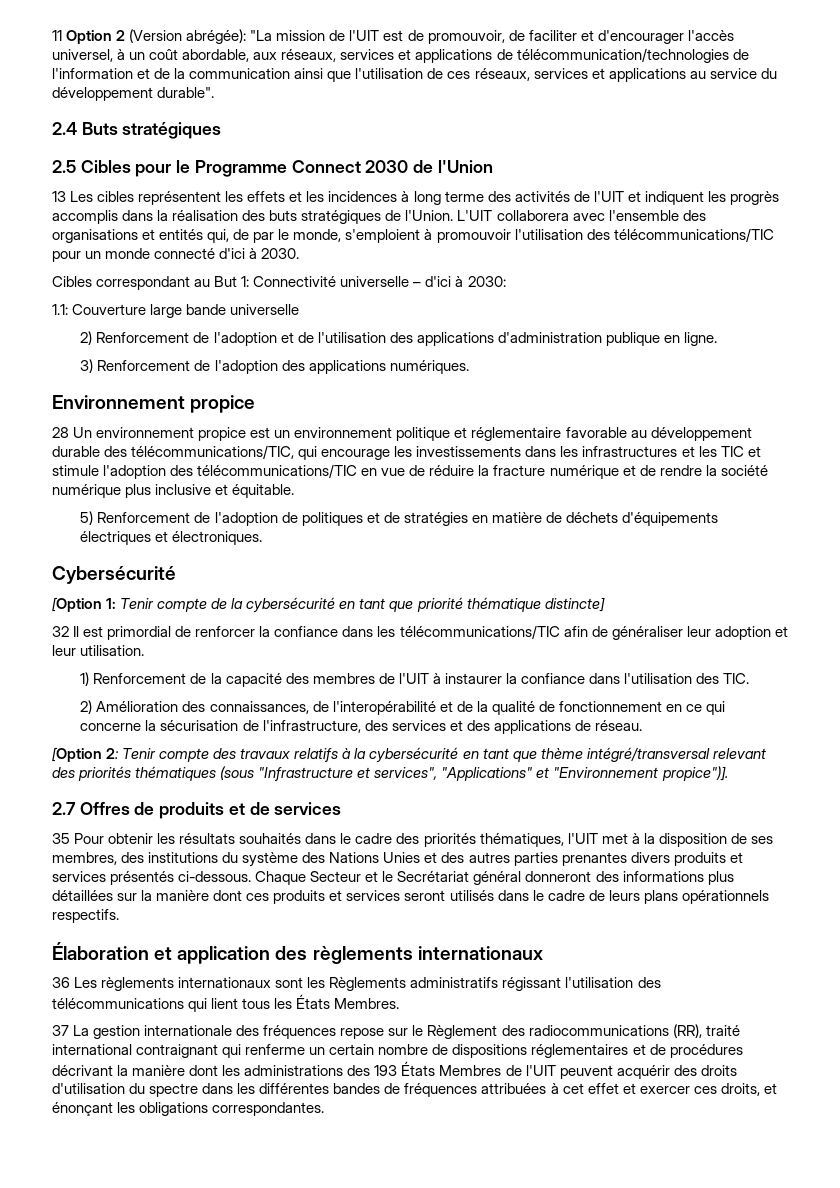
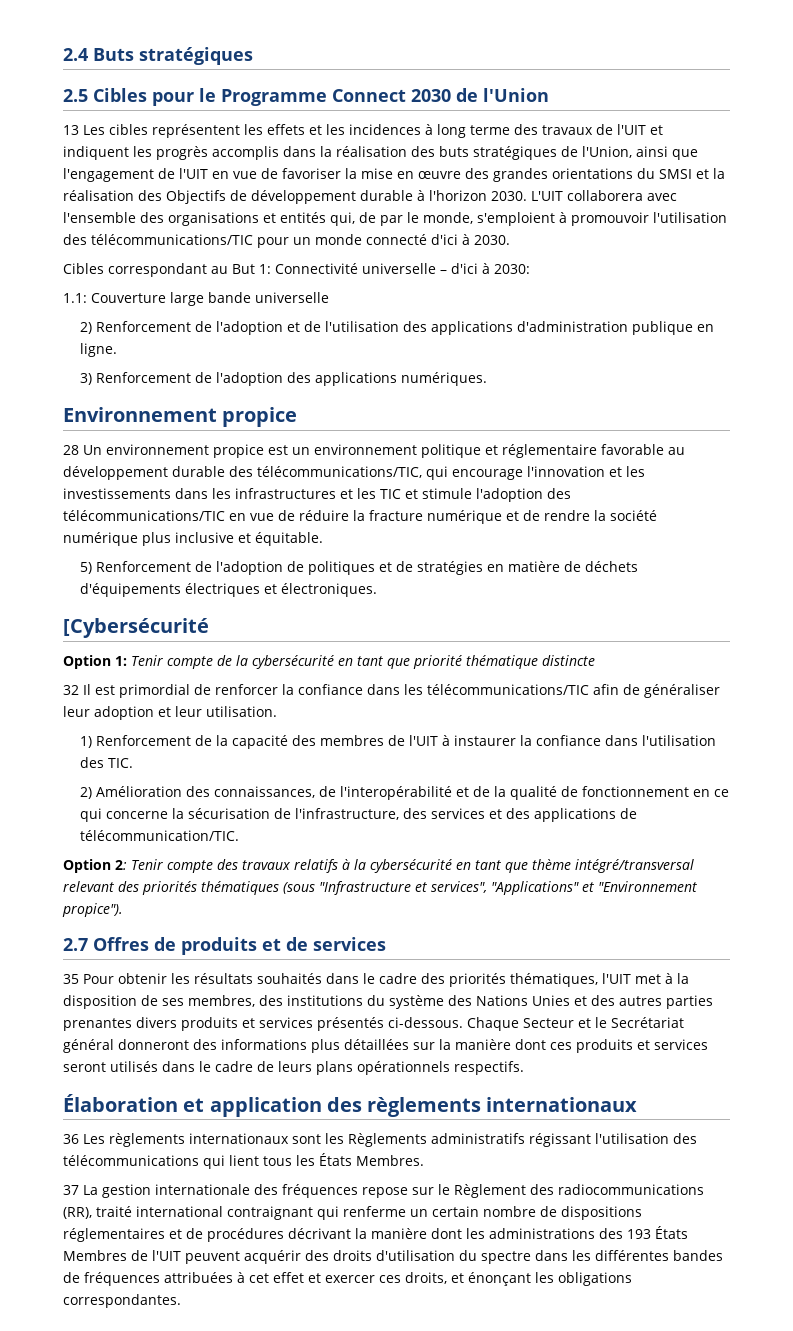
[52,29,734,44] [52,48,749,63] [52,68,777,82] [52,87,215,101] 11 Option 2 (Version abrégée): "La mission de l'UIT est de promouvoir, de faciliter et d'encourager l'accès universel, à un coût abordable, aux réseaux, services et applications de télécommunication/technologies de l'information et de la communication ainsi que l'utilisation de ces réseaux, services et applications au service du développement durable". // -> (63, 54) none
[514,191,570,202] activités -> [542,125,593,135] travaux
[405,210,454,221] l'Union. -> [582,146,698,160] [63,168,725,182] [63,190,527,204] l'Union, ainsi que l'engagement de l'UIT en vue de favoriser la mise en œuvre des grandes orientations du SMSI et la réalisation des Objectifs de développement durable à l'horizon 2030.
(391, 454) none -> [527,466,622,477] l'innovation et
[52,566,176,584] [52,597,102,612] Cybersécurité // [Option -> [63,618,209,638] [63,655,111,669] [Cybersécurité // Option
[544,597,605,612] distincte] -> [541,655,595,666] distincte
[594,720,642,731] [52,747,102,762] réseau. // [Option -> [80,830,240,841] [63,859,111,873] télécommunication/TIC. // Option
[661,766,728,781] propice")]. -> [62,903,123,917] propice").

